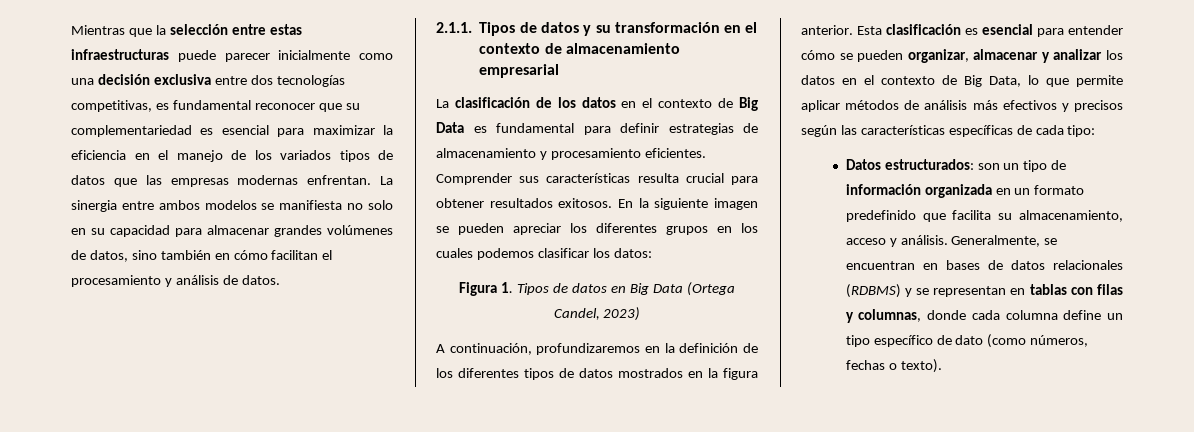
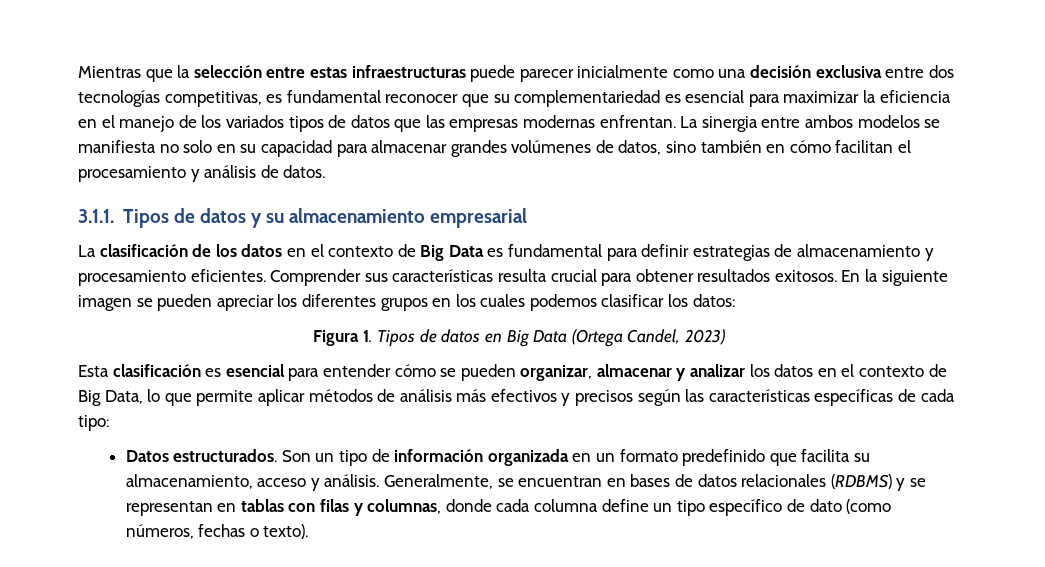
[436,22,472,33] 2.1.1. -> [78,209,114,223] 3.1.1.
[614,22,758,33] [479,43,562,54] transformación en el contexto de -> (285, 218) none
[436,343,758,355] [436,368,758,380] [801,25,853,35] A continuación, profundizaremos en la definición de los diferentes tipos de datos mostrados en la figura anterior. -> (725, 337) none
[884,159,1000,170] estructurados: son -> [173,449,311,462] estructurados. Son

